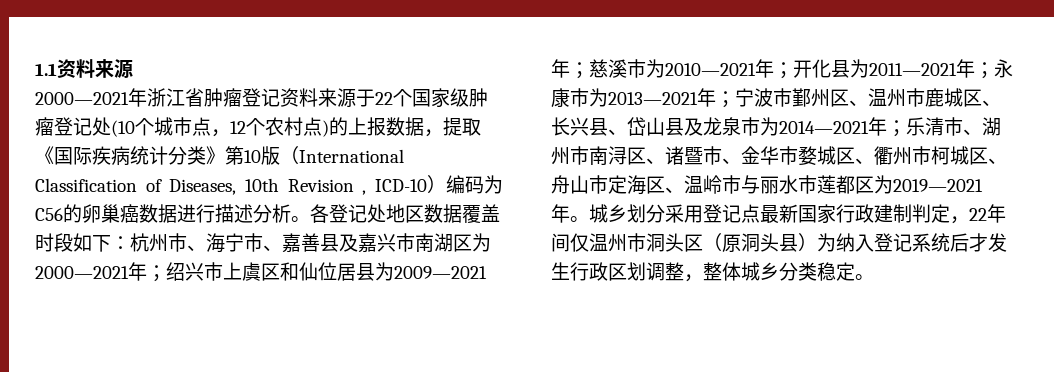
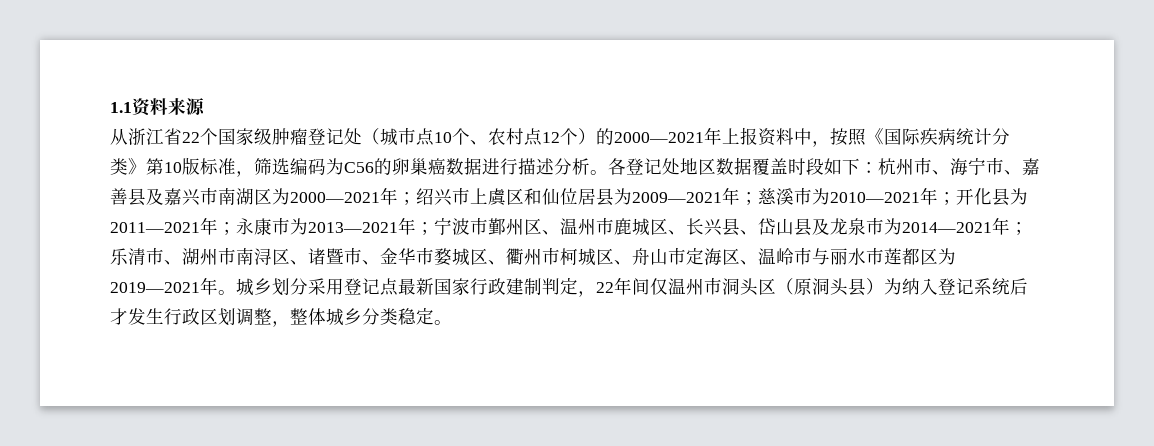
[35,88,375,108] 2000—2021年浙江省肿瘤登记资料来源于 -> [110,128,182,146] 从浙江省
[111,117,481,137] (10个城市点，12个农村点)的上报数据，提取 -> [362,127,866,147] （城市点10个、农村点12个）的2000—2021年上报资料中，按照
[280,146,404,165] [35,175,447,195] （International Classification of Diseases, 10th Revision , ICD-10） -> [200,158,290,177] 标准，筛选

